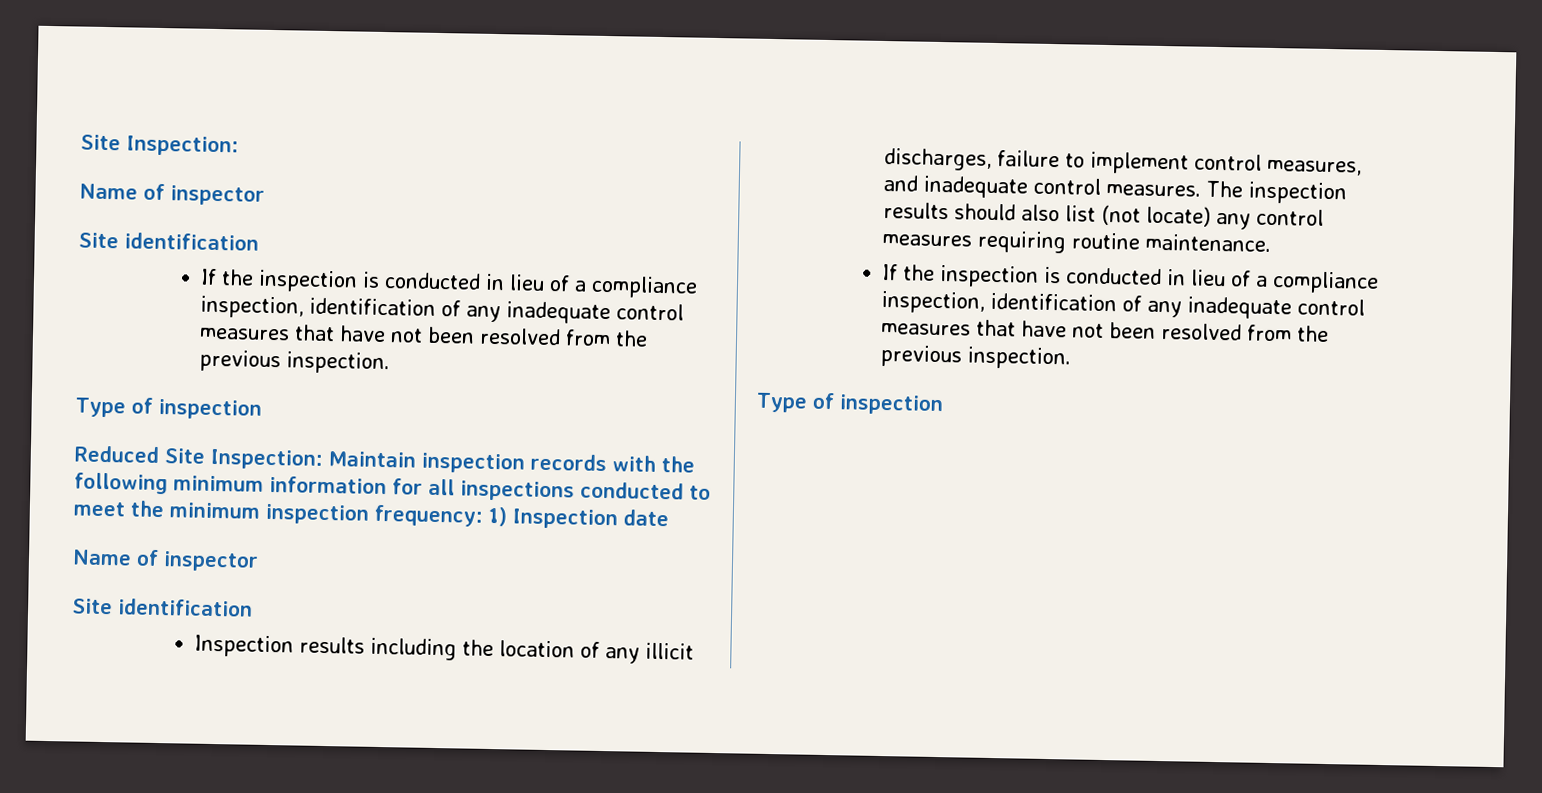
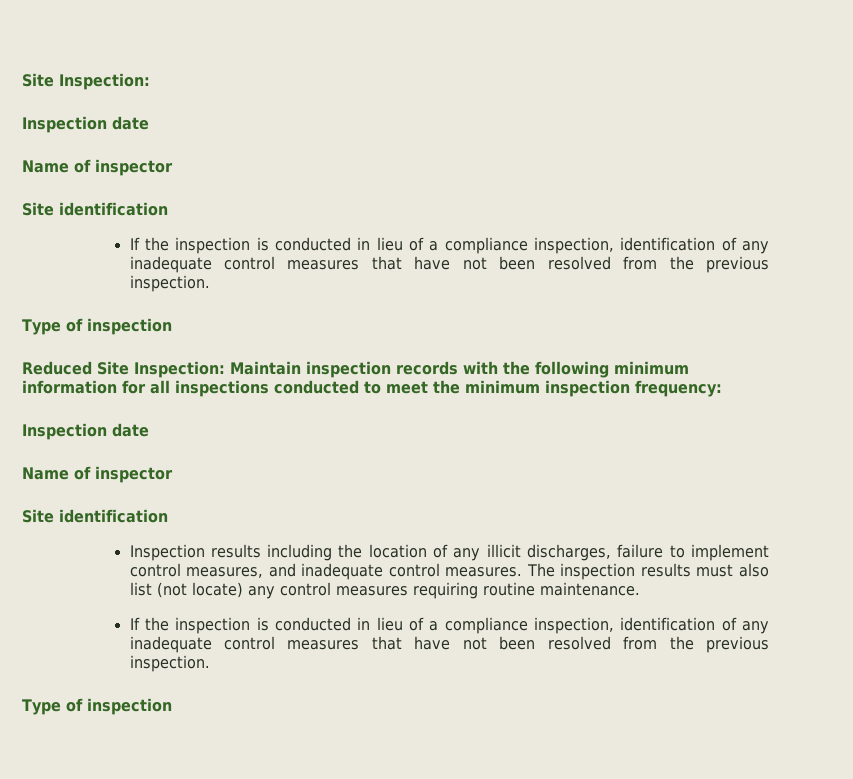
[80,134,239,157] Site Inspection: -> [22,73,150,90] [22,116,149,133] Site Inspection: // Inspection date
[488,506,507,527] 1) -> (722, 388) //
[954,203,1017,221] should -> [696,564,734,577] must

